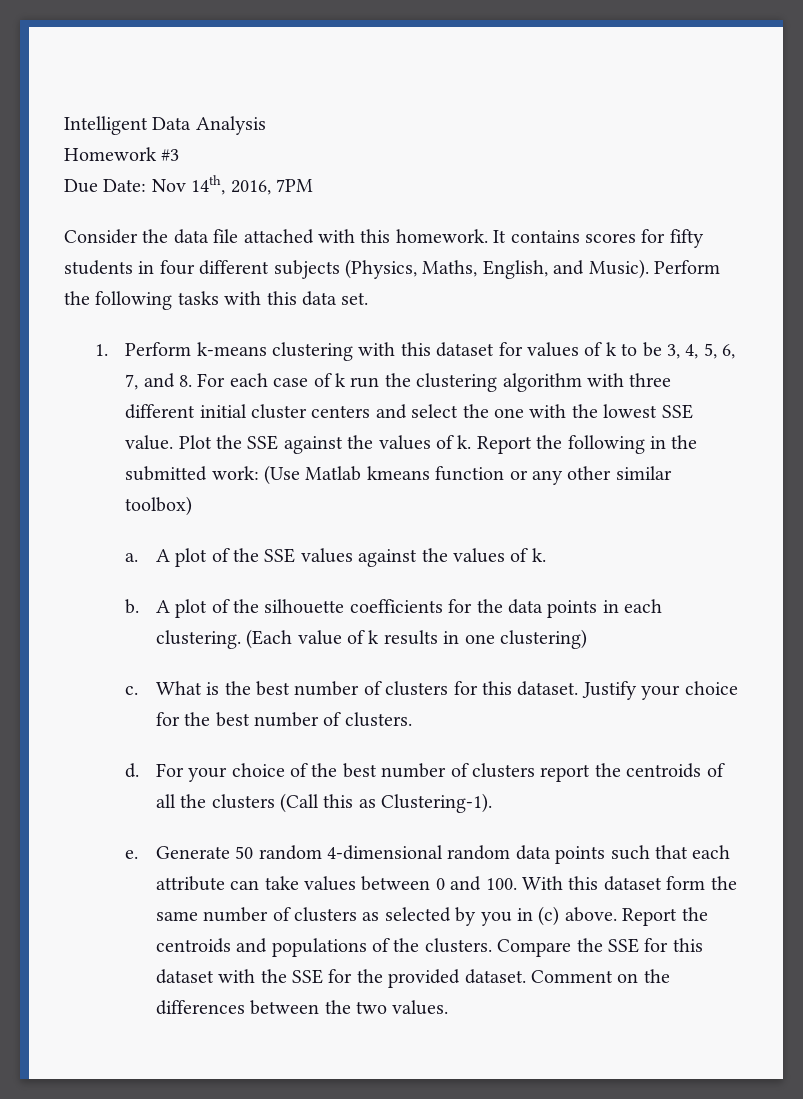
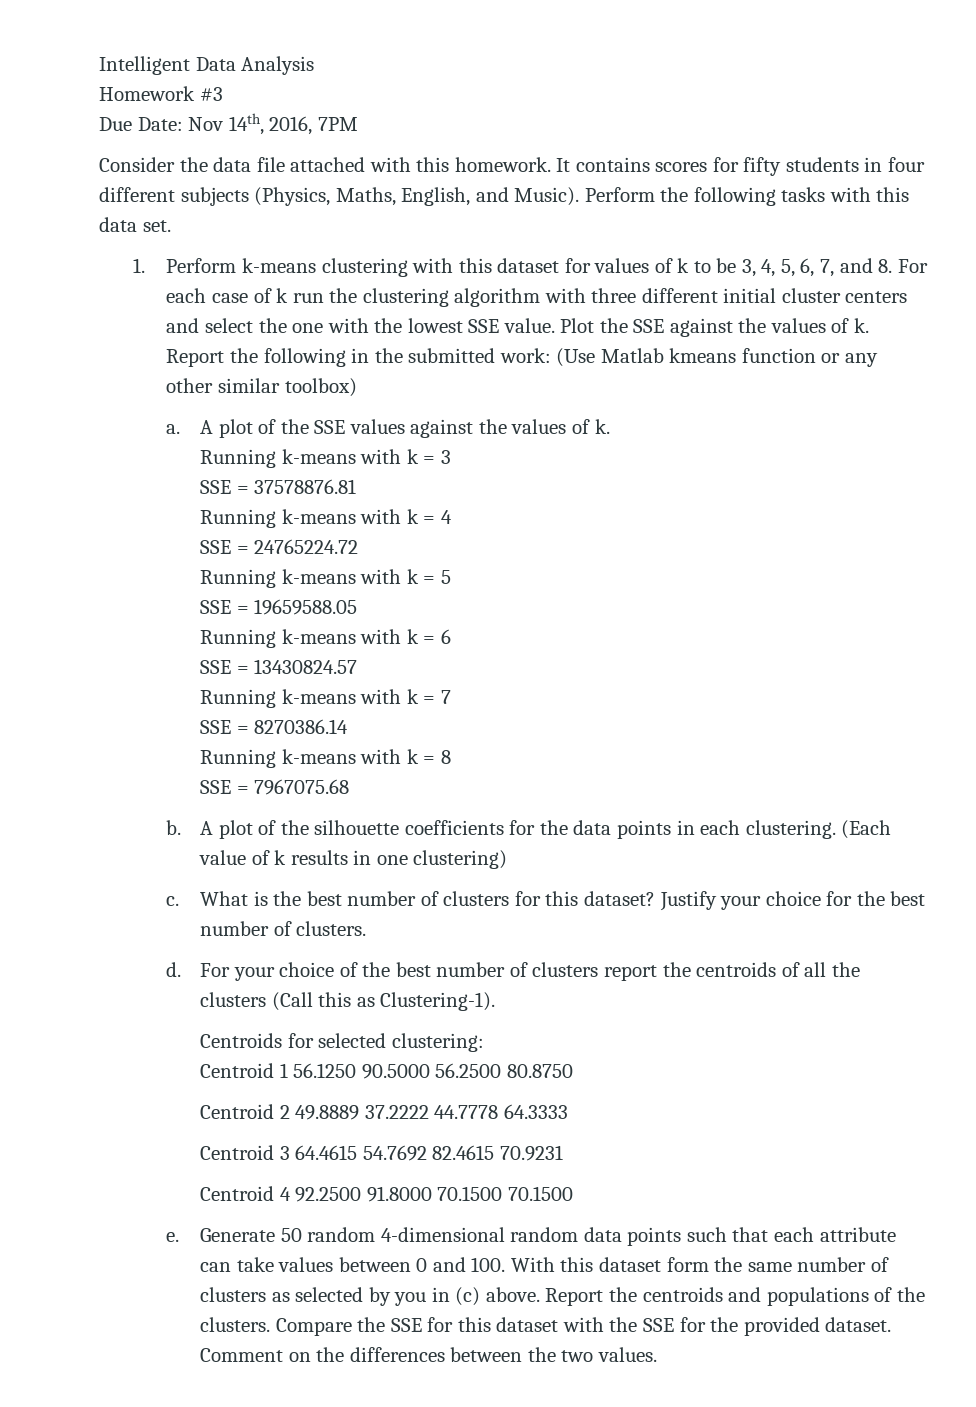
(546, 555) none -> [200,449,451,468] [200,479,357,494] [200,509,452,528] [200,539,359,554] [200,569,451,588] [200,599,358,615] [200,629,451,648] [200,659,358,674] [200,689,451,708] [200,719,349,734] [200,749,451,768] [200,779,350,795] // Running k-means with k = 3 // SSE = 37578876.81 // Running k-means with k = 4 // SSE = 24765224.72 // Running k-means with k = 5 // SSE = 19659588.05 // Running k-means with k = 6 // SSE = 13430824.57 // Running k-means with k = 7 // SSE = 8270386.14 // Running k-means with k = 8 // SSE = 7967075.68
[517,681,579,696] dataset. -> [583,891,655,906] dataset?
(493, 803) none -> [200,1033,484,1052] [200,1063,573,1079] [200,1104,568,1120] [200,1145,563,1161] [200,1186,573,1202] // Centroids for selected clustering: // Centroid 1 56.1250 90.5000 56.2500 80.8750 // Centroid 2 49.8889 37.2222 44.7778 64.3333 // Centroid 3 64.4615 54.7692 82.4615 70.9231 // Centroid 4 92.2500 91.8000 70.1500 70.1500

